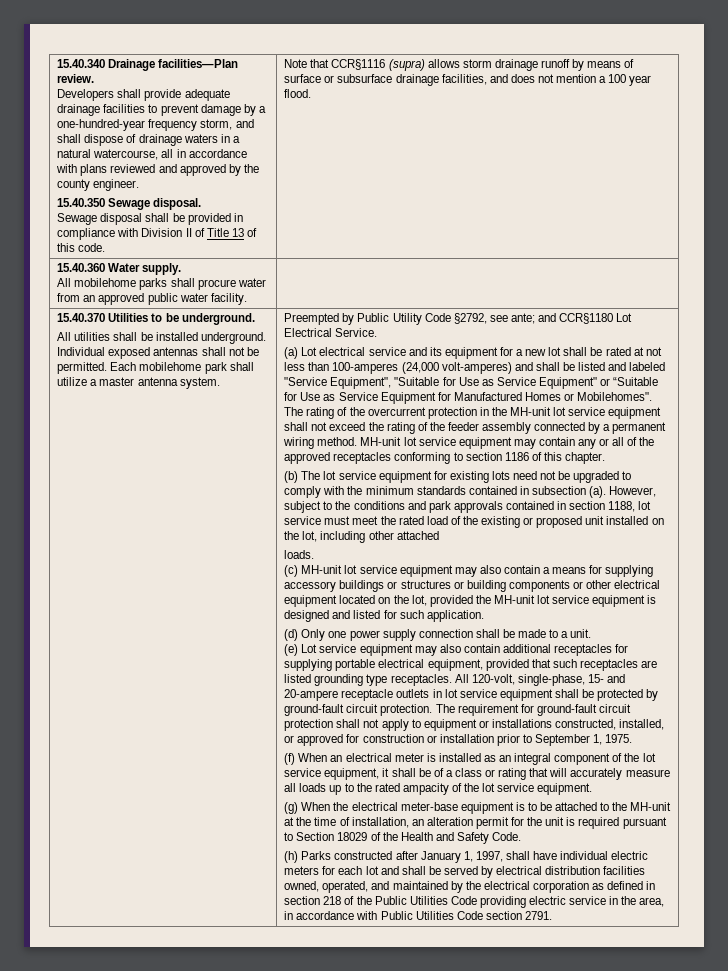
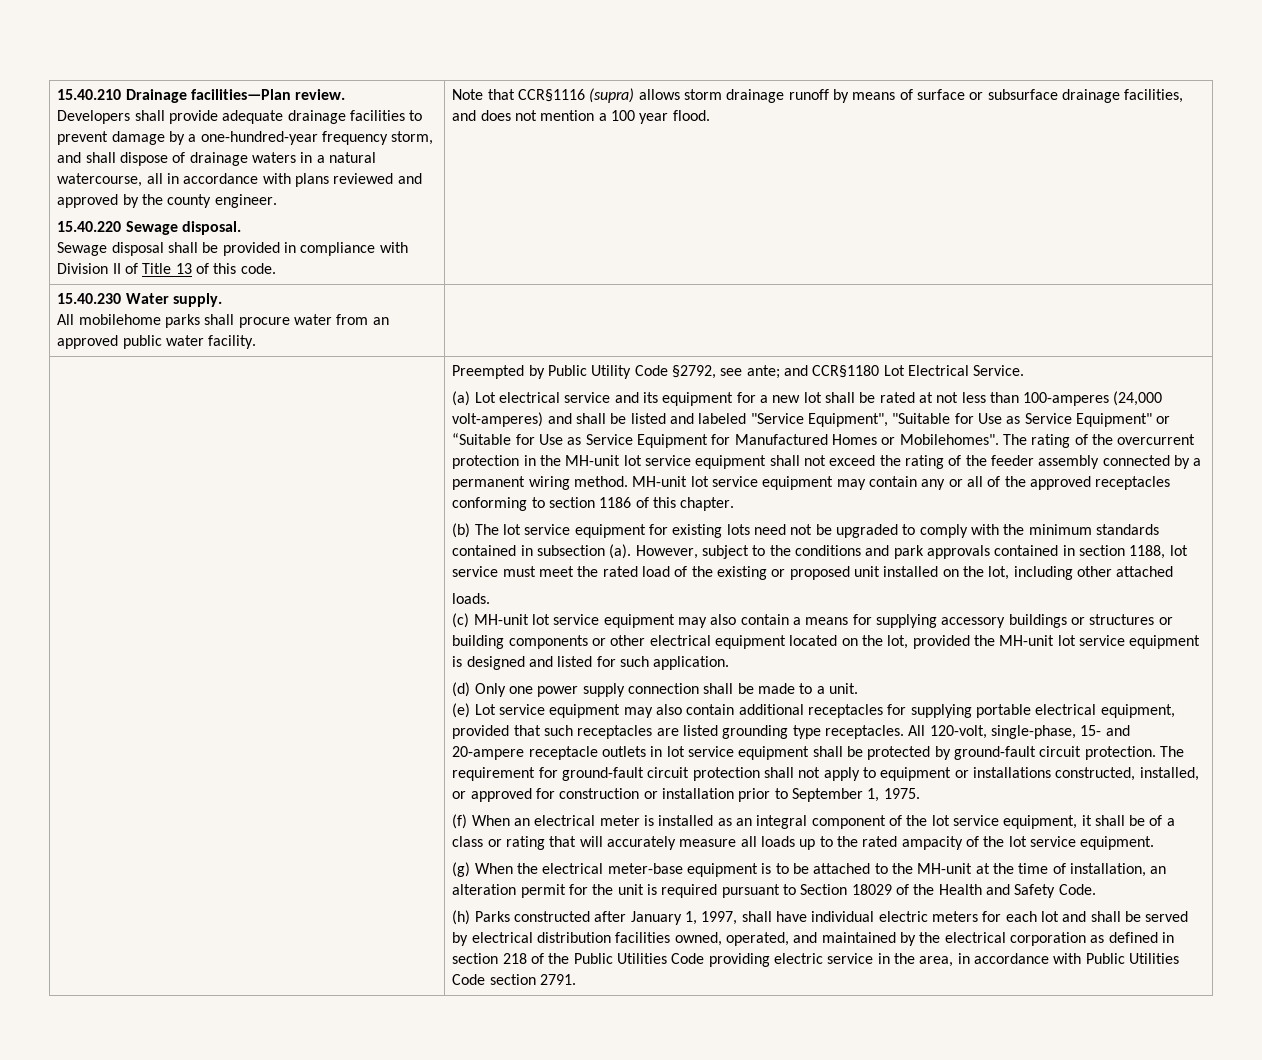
[57,59,106,68] 15.40.340 -> [57,89,122,100] 15.40.210
[57,198,106,207] 15.40.350 -> [57,221,122,232] 15.40.220
[57,263,106,272] 15.40.360 -> [57,293,122,304] 15.40.230
[57,313,255,325] [57,332,266,344] [57,347,259,359] [57,362,254,374] [57,377,220,389] 15.40.370 Utilities to be underground. // All utilities shall be installed underground. Individual exposed antennas shall not be permitted. Each mobilehome park shall utilize a master antenna system. -> (257, 342) none

